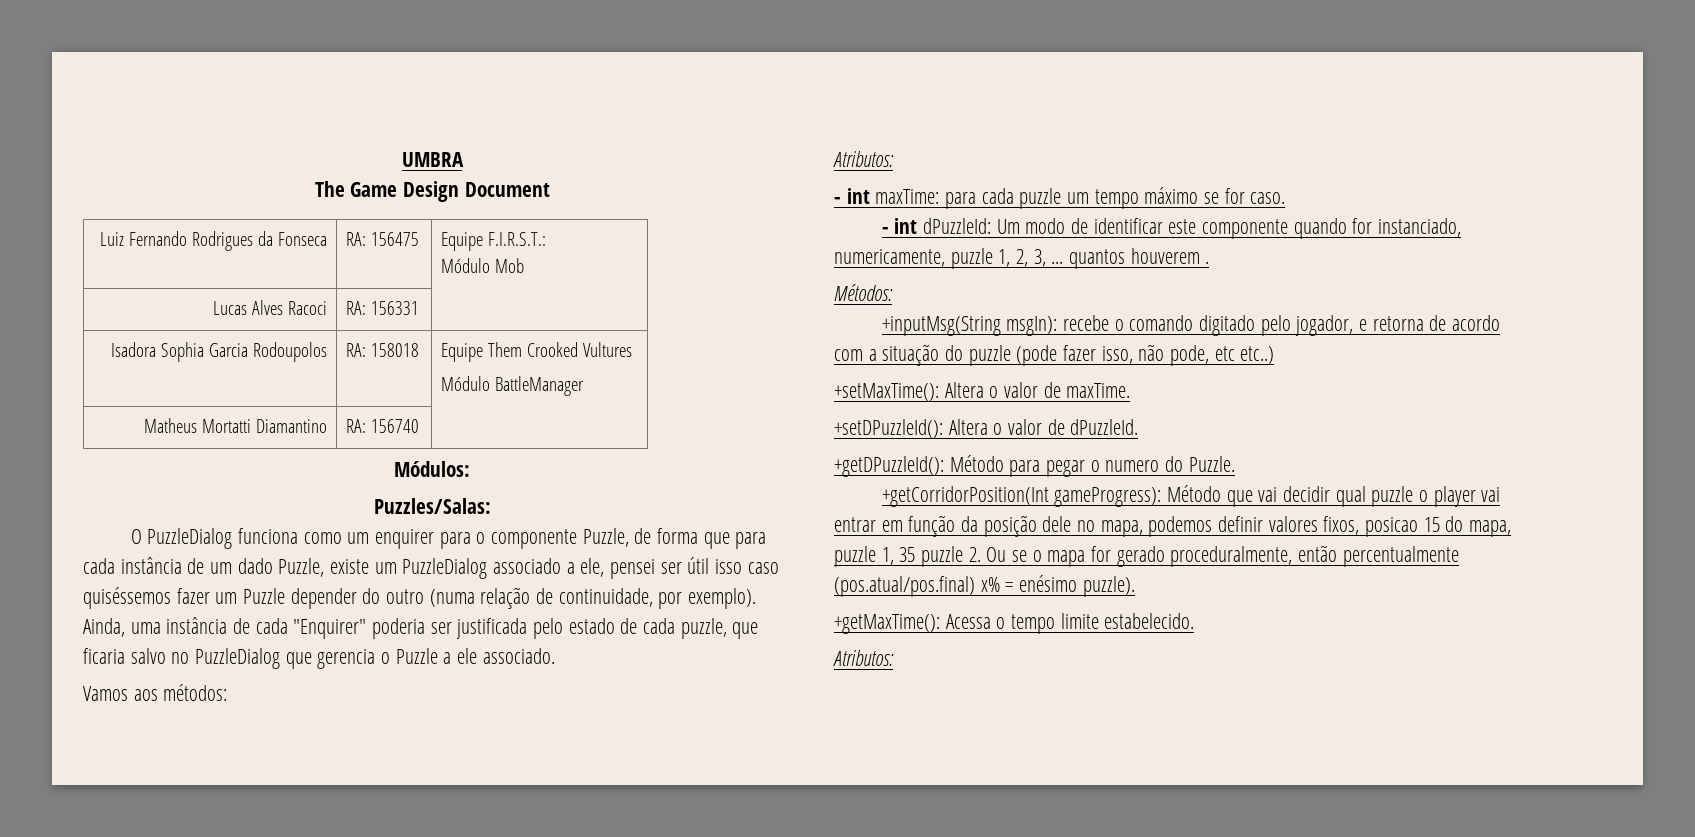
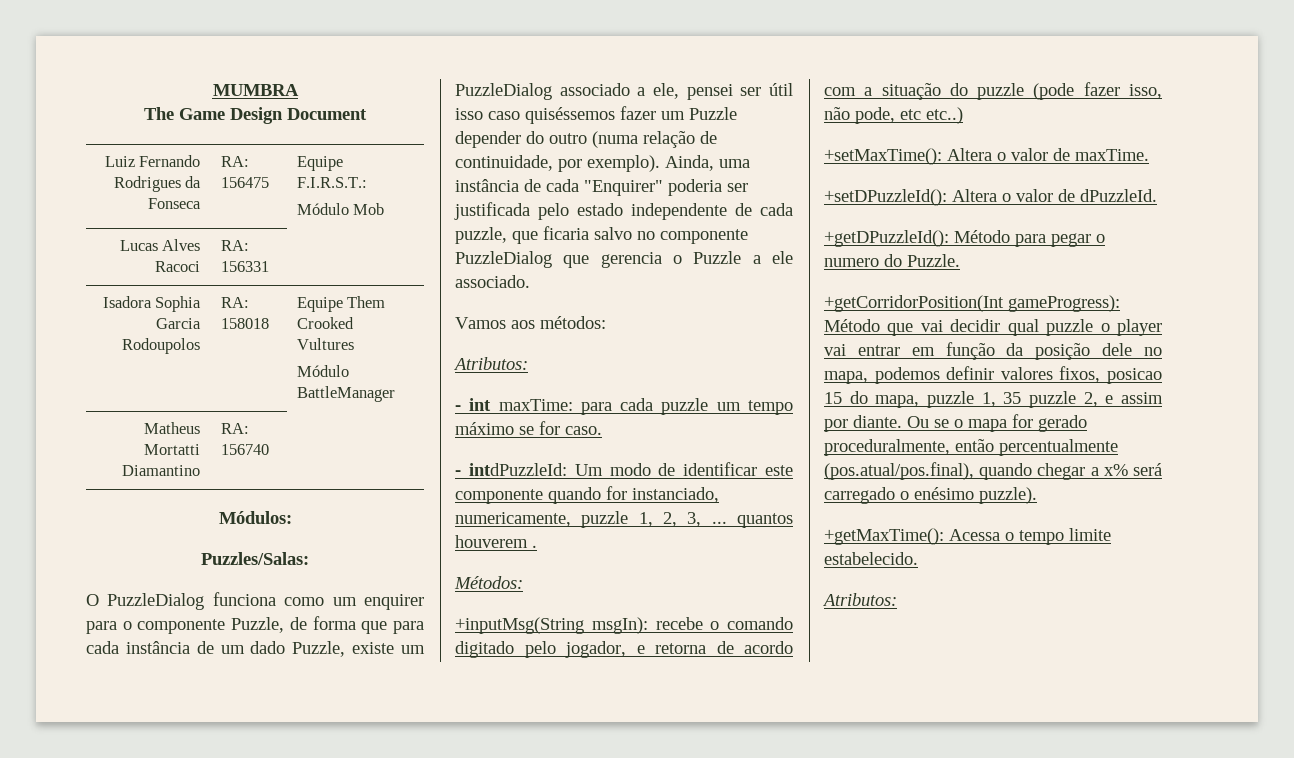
[401,152,464,167] UMBRA -> [212,84,299,96] MUMBRA
(615, 626) none -> [631,203,727,220] independente
(190, 658) none -> [660,229,748,244] componente
[894,218,991,234] int dPuzzleId: -> [468,463,567,476] intdPuzzleId:
[968,547,981,562] 2. -> [1083,392,1163,407] [824,415,902,432] 2, e assim por diante.
[834,576,1014,597] (pos.atual/pos.final) x% = -> [824,462,1162,480] [824,487,909,504] (pos.atual/pos.final), quando chegar a x% será carregado o

